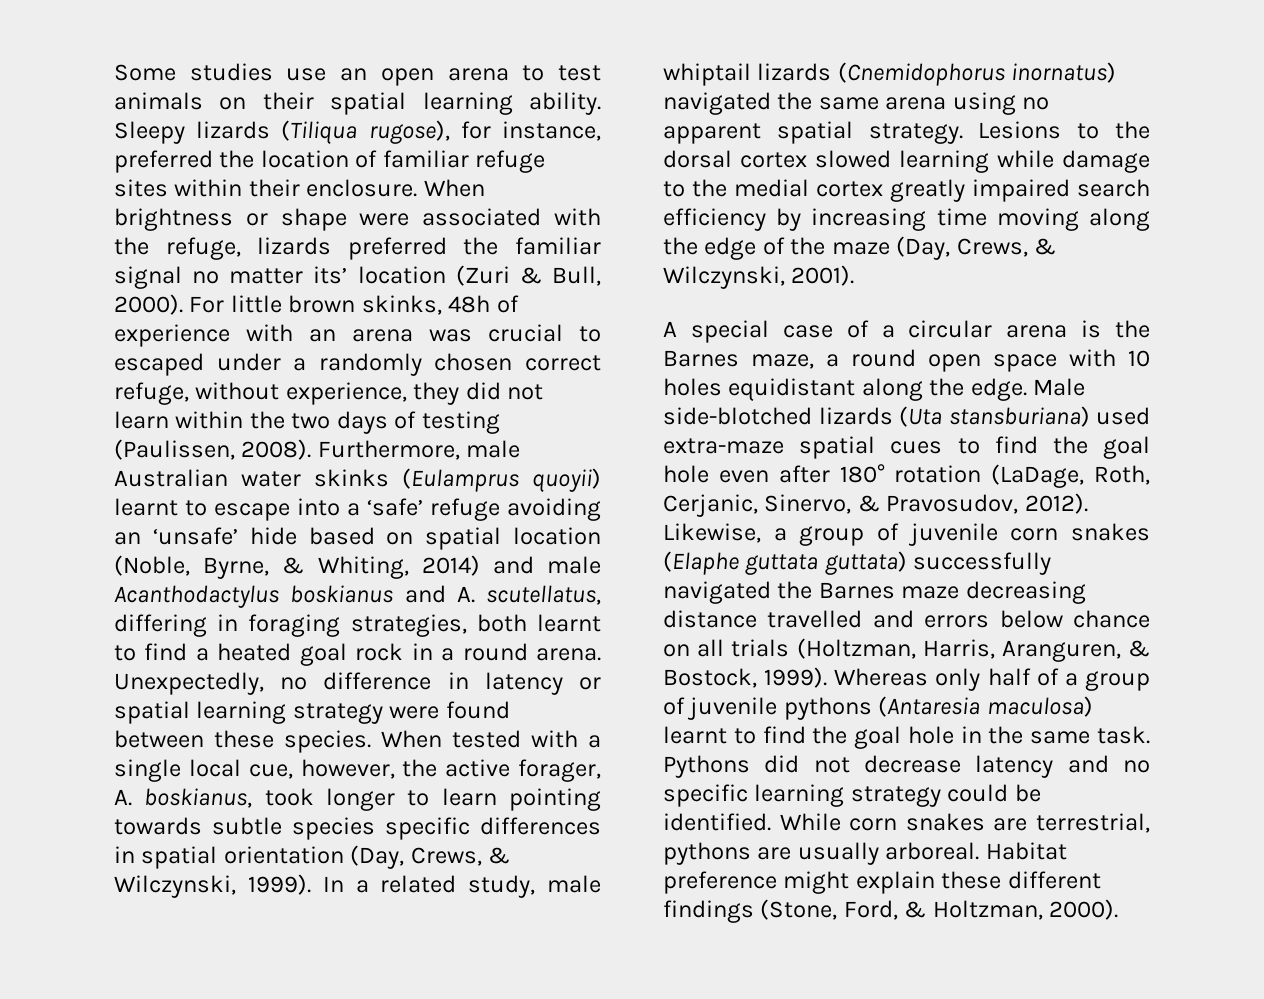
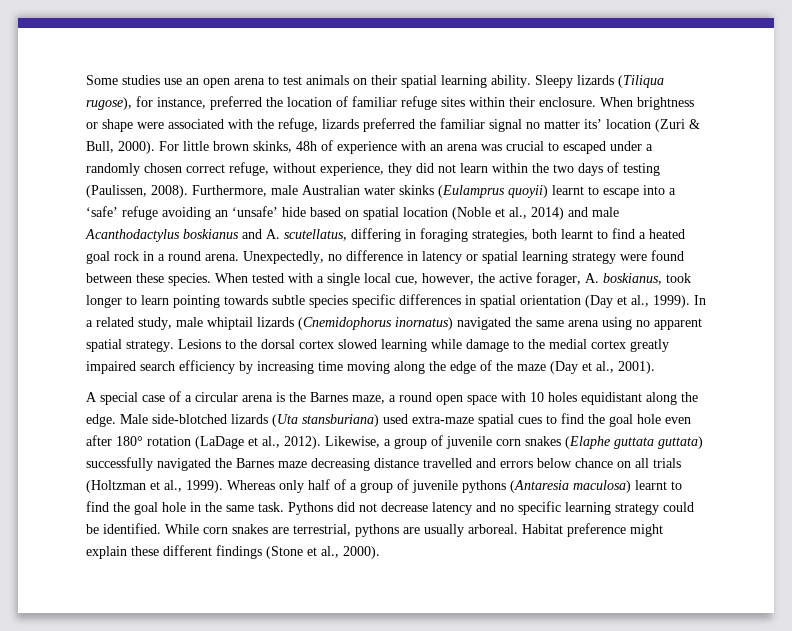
[114,555,409,579] (Noble, Byrne, & Whiting, -> [452,207,527,220] (Noble et al.,
[350,845,511,869] [114,875,236,898] (Day, Crews, & Wilczynski, -> [585,295,649,308] (Day et al.,
[896,236,1057,260] [663,266,785,289] (Day, Crews, & Wilczynski, -> [550,361,614,374] (Day et al.,
[991,464,1150,488] [663,494,1019,517] (LaDage, Roth, Cerjanic, Sinervo, & Pravosudov, -> [195,436,280,449] (LaDage et al.,
[796,638,1150,662] [663,668,757,688] (Holtzman, Harris, Aranguren, & Bostock, -> [86,480,182,493] (Holtzman et al.,
[760,899,1043,920] (Stone, Ford, & Holtzman, -> [266,546,339,559] (Stone et al.,

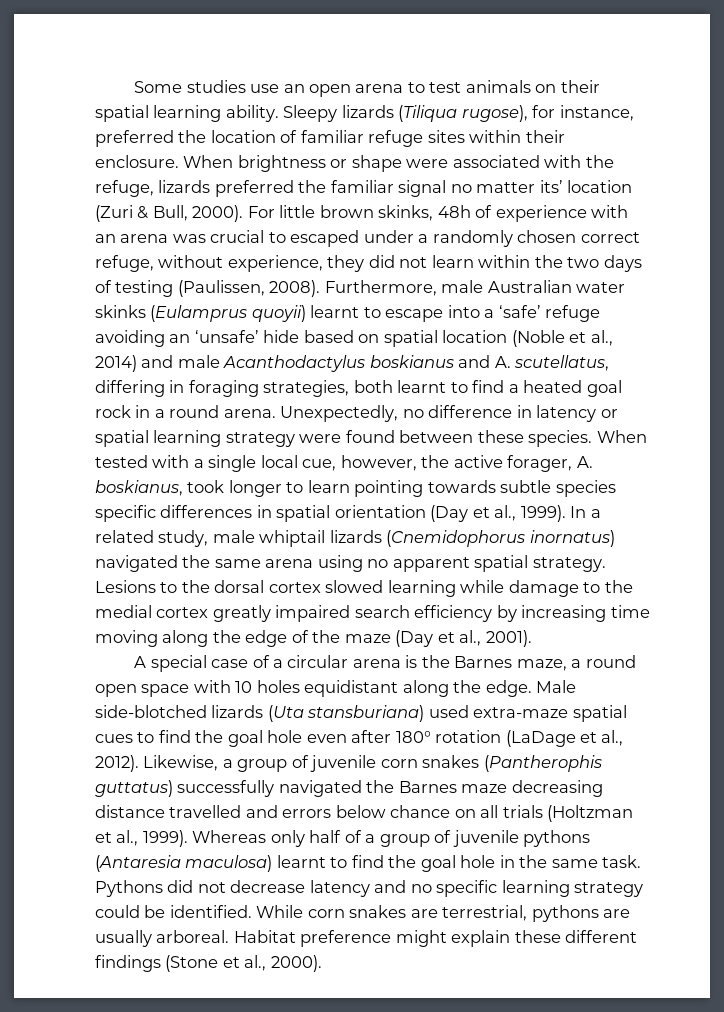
[565,436,703,449] (Elaphe guttata guttata) -> [483,755,602,772] [95,780,173,797] (Pantherophis guttatus)

